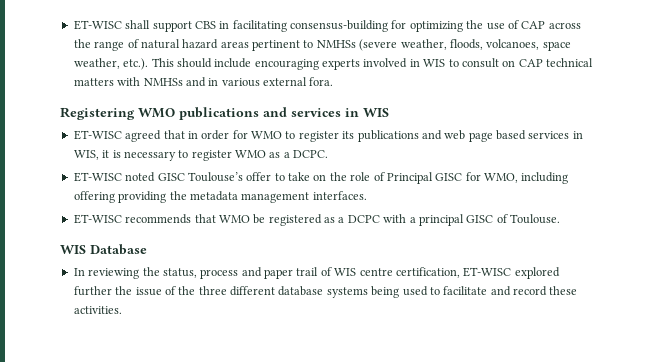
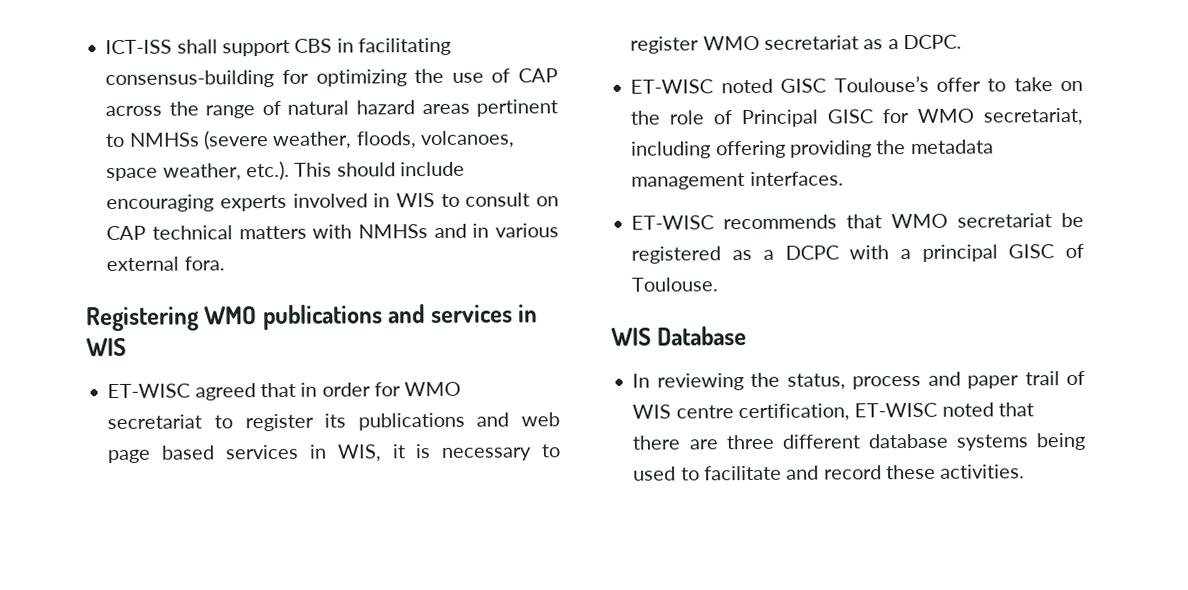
[73,20,122,30] ET-WISC -> [105,39,173,55] ICT-ISS
(282, 135) none -> [107,414,203,430] secretariat
(266, 154) none -> [763,35,859,50] secretariat
[484,173,518,183] WMO, -> [917,107,1083,126] WMO secretariat,
(250, 219) none -> [957,213,1053,228] secretariat
[514,267,560,279] [73,286,196,296] explored further the issue of the -> [941,402,1034,417] [632,435,718,450] noted that there are

